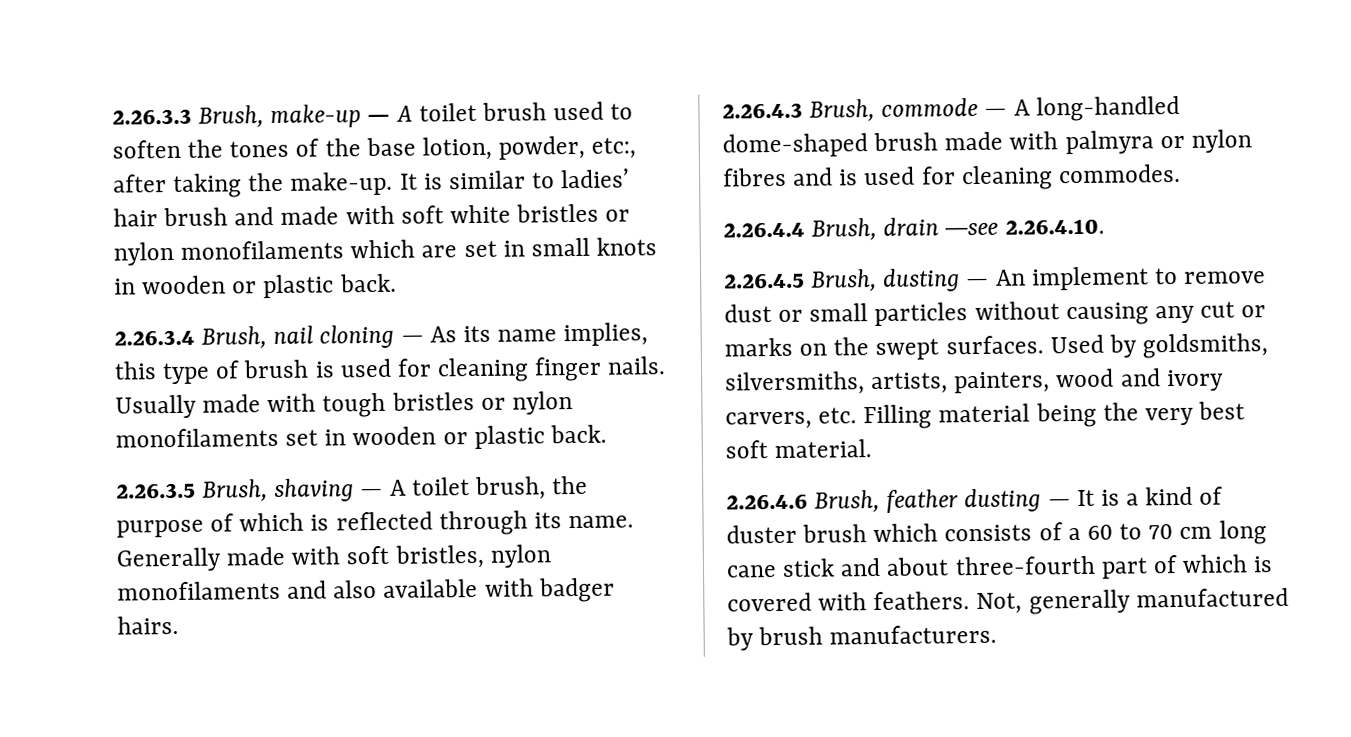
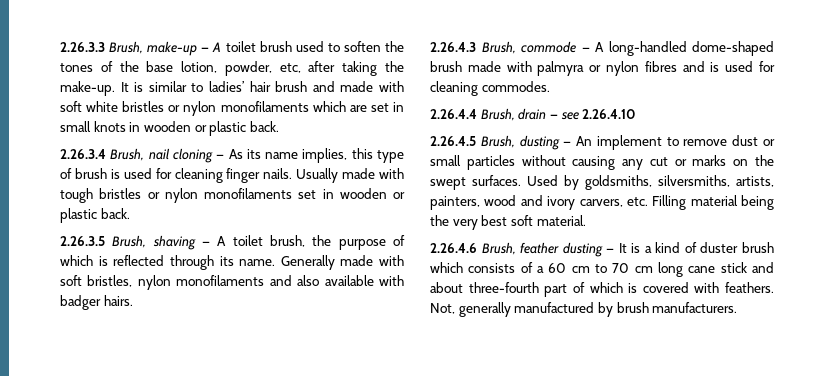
[591,137,637,159] etc:, -> [279,63,301,73] etc,
[945,218,1105,236] ―see 2.26.4.10. -> [549,109,637,120] — see 2.26.4.10
(1113, 532) none -> [571,266,590,273] cm

